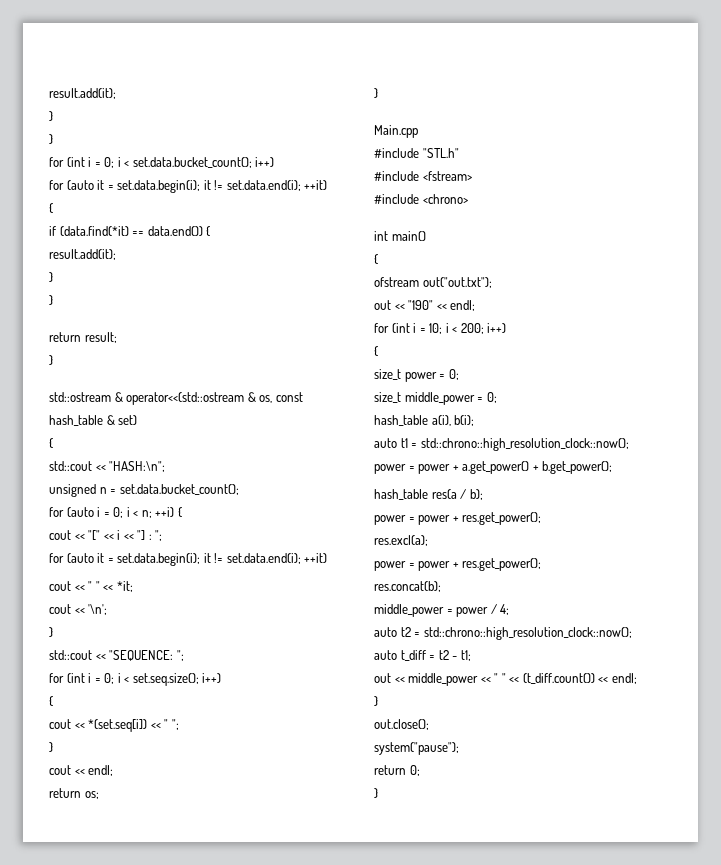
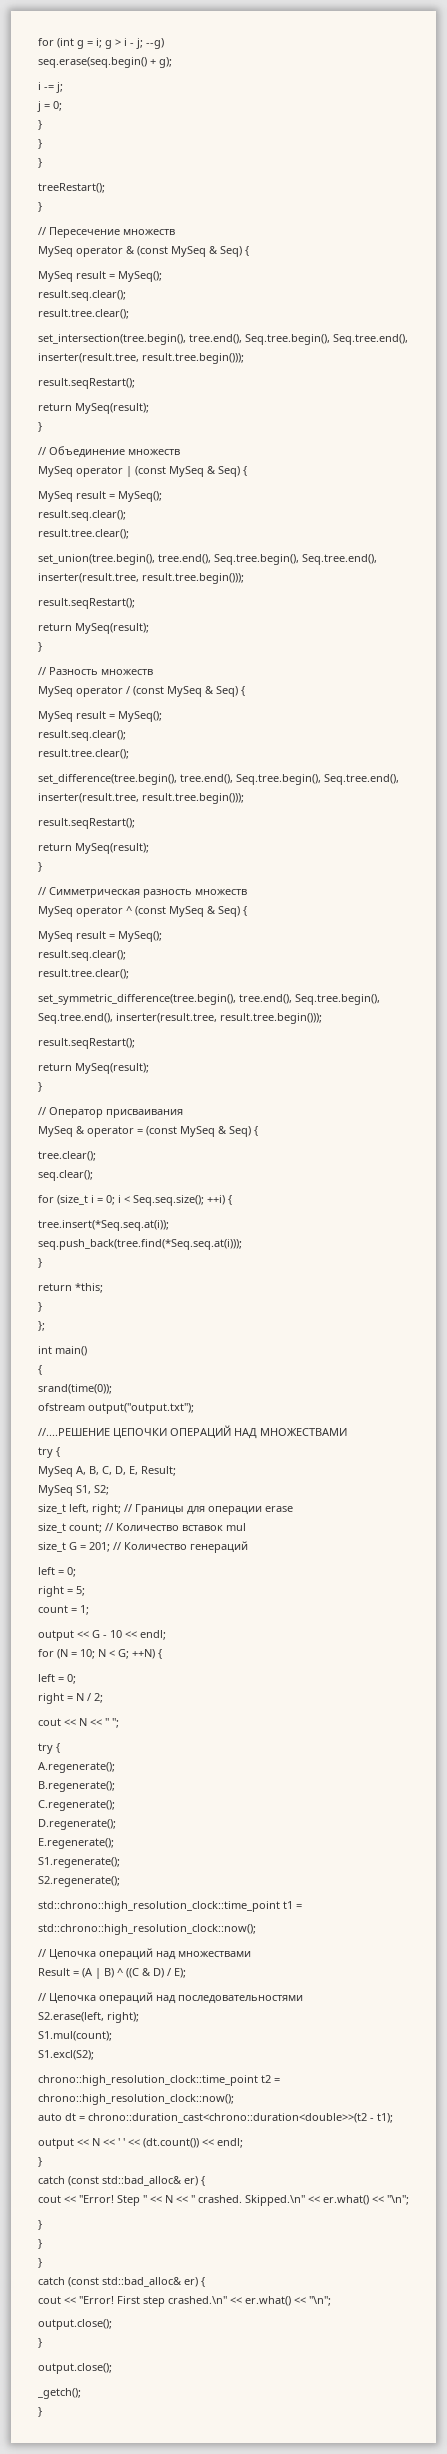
[49,88,116,99] [49,111,53,121] [49,134,53,144] [49,157,275,168] [49,180,328,193] [49,203,53,213] [49,226,211,236] [49,249,116,260] [49,272,53,282] result.add(it); // } // } // for (int i = 0; i < set.data.bucket_count(); i++) // for (auto it = set.data.begin(i); it != set.data.end(i); ++it) // { // if (data.find(*it) == data.end()) { // result.add(it); // } -> [38,38,164,49] [38,57,172,68] [38,82,63,93] [37,101,62,112] [38,120,42,130] [38,139,42,149] [38,158,42,168] [38,183,105,193] [38,202,42,212] [38,227,175,238] [38,246,249,257] [38,271,162,282] [38,290,126,301] [38,309,129,319] [38,334,408,345] [38,353,244,364] [38,378,135,389] [38,403,149,414] [38,422,42,432] [38,446,180,458] [38,466,247,477] [38,491,162,502] [38,510,126,521] [38,529,129,539] [38,554,377,565] [38,573,244,584] [38,598,135,609] [38,623,149,634] [38,642,42,652] [38,667,153,675] [38,686,245,697] [38,711,162,722] [38,730,126,741] [38,749,129,759] [38,774,399,785] [38,793,244,804] [38,818,135,829] [38,843,149,854] [38,862,42,872] [38,887,247,898] [38,906,247,917] [38,931,162,942] [38,950,126,961] [38,969,129,979] [38,994,380,1005] [38,1013,322,1024] [38,1038,135,1049] [38,1063,149,1074] [38,1082,42,1092] [38,1107,183,1118] [38,1126,258,1137] [38,1151,96,1161] [38,1170,93,1181] [38,1195,232,1206] [38,1220,169,1231] [38,1239,242,1250] for (int g = i; g > i - j; --g) // seq.erase(seq.begin() + g); // i -= j; // j = 0; // } // } // } // treeRestart(); // } // // Пересечение множеств // MySeq operator & (const MySeq & Seq) { // MySeq result = MySeq(); // result.seq.clear(); // result.tree.clear(); // set_intersection(tree.begin(), tree.end(), Seq.tree.begin(), Seq.tree.end(), inserter(result.tree, result.tree.begin())); // result.seqRestart(); // return MySeq(result); // } // // Объединение множеств // MySeq operator | (const MySeq & Seq) { // MySeq result = MySeq(); // result.seq.clear(); // result.tree.clear(); // set_union(tree.begin(), tree.end(), Seq.tree.begin(), Seq.tree.end(), inserter(result.tree, result.tree.begin())); // result.seqRestart(); // return MySeq(result); // } // // Разность множеств // MySeq operator / (const MySeq & Seq) { // MySeq result = MySeq(); // result.seq.clear(); // result.tree.clear(); // set_difference(tree.begin(), tree.end(), Seq.tree.begin(), Seq.tree.end(), inserter(result.tree, result.tree.begin())); // result.seqRestart(); // return MySeq(result); // } // // Симметрическая разность множеств // MySeq operator ^ (const MySeq & Seq) { // MySeq result = MySeq(); // result.seq.clear(); // result.tree.clear(); // set_symmetric_difference(tree.begin(), tree.end(), Seq.tree.begin(), Seq.tree.end(), inserter(result.tree, result.tree.begin())); // result.seqRestart(); // return MySeq(result); // } // // Оператор присваивания // MySeq & operator = (const MySeq & Seq) { // tree.clear(); // seq.clear(); // for (size_t i = 0; i < Seq.seq.size(); ++i) { // tree.insert(*Seq.seq.at(i)); // seq.push_back(tree.find(*Seq.seq.at(i)));
[84,332,117,343] [49,355,53,365] [49,392,303,405] [49,415,138,426] [49,438,53,448] [49,461,166,472] [49,484,239,497] [49,507,182,518] [49,530,163,541] [49,553,328,566] [49,581,133,592] [49,604,108,615] [49,627,53,637] [49,650,184,661] [49,673,222,686] [49,696,53,706] [49,719,179,732] [49,742,53,752] [49,765,114,776] [49,788,99,799] [374,88,378,98] [374,125,418,138] [374,148,459,158] [374,171,472,181] [374,194,468,204] result; // } // std::ostream & operator<<(std::ostream & os, const hash_table & set) // { // std::cout << "HASH:\n"; // unsigned n = set.data.bucket_count(); // for (auto i = 0; i < n; ++i) { // cout << "[" << i << "] : "; // for (auto it = set.data.begin(i); it != set.data.end(i); ++it) // cout << " " << *it; // cout << '\n'; // } // std::cout << "SEQUENCE: "; // for (int i = 0; i < set.seq.size(); i++) // { // cout << *(set.seq[i]) << " "; // } // cout << endl; // return os; // } // Main.cpp // #include "STL.h" // #include <fstream> // #include <chrono> -> [75,1283,103,1293] [38,1302,42,1312] [38,1321,45,1331] *this; // } // };
(378, 259) none -> [38,1384,112,1394] // srand(time(0));
[422,277,492,288] [374,300,476,311] [374,323,507,334] [374,346,378,356] [374,369,459,382] [374,392,497,405] [374,415,475,426] [374,438,629,451] [374,461,613,474] [374,489,483,500] [374,512,542,525] [374,535,428,546] [374,558,542,571] [374,581,441,592] [374,604,510,617] [374,627,632,640] [374,650,471,661] [374,673,637,686] [374,696,378,706] [374,719,429,730] [374,742,459,755] [374,765,420,776] out("out.txt"); // out << "190" << endl; // for (int i = 10; i < 200; i++) // { // size_t power = 0; // size_t middle_power = 0; // hash_table a(i), b(i); // auto t1 = std::chrono::high_resolution_clock::now(); // power = power + a.get_power() + b.get_power(); // hash_table res(a / b); // power = power + res.get_power(); // res.excl(a); // power = power + res.get_power(); // res.concat(b); // middle_power = power / 4; // auto t2 = std::chrono::high_resolution_clock::now(); // auto t_diff = t2 - t1; // out << middle_power << " " << (t_diff.count()) << endl; // } // out.close(); // system("pause"); // return 0; -> [88,1403,194,1414] [38,1425,347,1439] [38,1447,60,1458] [38,1466,176,1477] [38,1485,109,1496] [38,1504,293,1515] [38,1523,246,1533] [38,1541,248,1553] [38,1567,76,1577] [38,1586,85,1597] [38,1605,89,1615] [38,1630,166,1641] [38,1649,162,1659] [38,1674,76,1684] [38,1693,103,1704] [38,1718,119,1728] [38,1743,60,1754] [38,1762,115,1773] [38,1781,115,1792] [38,1800,115,1811] [38,1819,116,1830] [38,1838,114,1849] [38,1857,120,1868] [38,1876,120,1887] [38,1901,302,1912] [38,1924,256,1935] [38,1948,251,1960] [38,1968,186,1979] [38,1992,303,2004] [38,2012,139,2023] [38,2031,112,2041] [38,2050,94,2060] [38,2075,280,2086] [38,2094,234,2105] [38,2113,393,2123] [38,2138,243,2149] [38,2157,42,2167] [38,2176,205,2186] [38,2195,409,2206] [38,2220,42,2230] [38,2239,42,2249] [38,2258,42,2268] [38,2277,205,2287] [38,2296,331,2307] [38,2319,112,2330] [38,2338,42,2348] [38,2363,112,2374] [37,2388,81,2399] output("output.txt"); // //....РЕШЕНИЕ ЦЕПОЧКИ ОПЕРАЦИЙ НАД МНОЖЕСТВАМИ // try { // MySeq A, B, C, D, E, Result; // MySeq S1, S2; // size_t left, right; // Границы для операции erase // size_t count; // Количество вставок mul // size_t G = 201; // Количество генераций // left = 0; // right = 5; // count = 1; // output << G - 10 << endl; // for (N = 10; N < G; ++N) { // left = 0; // right = N / 2; // cout << N << " "; // try { // A.regenerate(); // B.regenerate(); // C.regenerate(); // D.regenerate(); // E.regenerate(); // S1.regenerate(); // S2.regenerate(); // std::chrono::high_resolution_clock::time_point t1 = // std::chrono::high_resolution_clock::now(); // // Цепочка операций над множествами // Result = (A | B) ^ ((C & D) / E); // // Цепочка операций над последовательностями // S2.erase(left, right); // S1.mul(count); // S1.excl(S2); // chrono::high_resolution_clock::time_point t2 = chrono::high_resolution_clock::now(); // auto dt = chrono::duration_cast<chrono::duration<double>>(t2 - t1); // output << N << ' ' << (dt.count()) << endl; // } // catch (const std::bad_alloc& er) { // cout << "Error! Step " << N << " crashed. Skipped.\n" << er.what() << "\n"; // } // } // } // catch (const std::bad_alloc& er) { // cout << "Error! First step crashed.\n" << er.what() << "\n"; // output.close(); // } // output.close(); // _getch();

